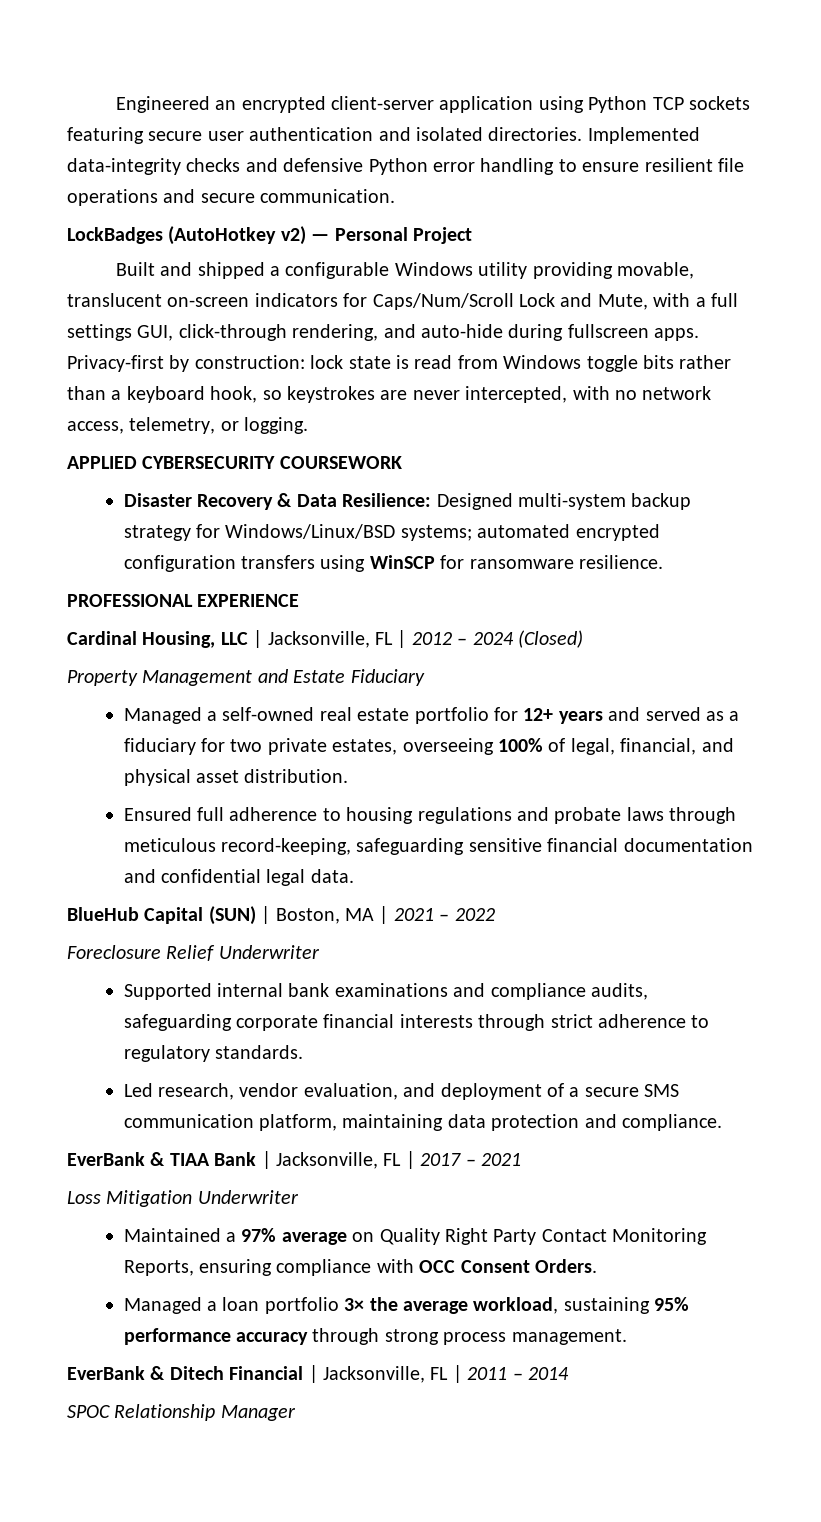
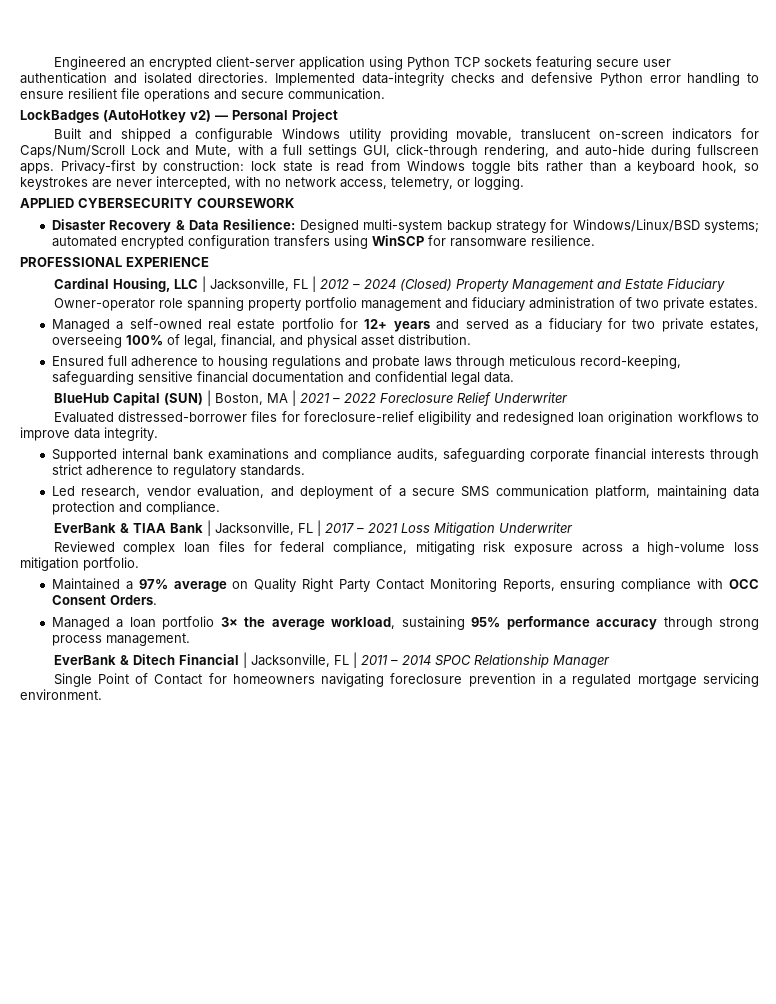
(583, 639) // -> (452, 285) none
(425, 677) none -> [53,297,758,311] // Owner-operator role spanning property portfolio management and fiduciary administration of two private estates.
(495, 914) // -> (376, 398) none
(320, 952) none -> [53,411,759,425] [20,427,158,441] // Evaluated distressed-borrower files for foreclosure-relief eligibility and redesigned loan origination workflows to improve data integrity.
(521, 1159) // -> (398, 528) none
(299, 1197) none -> [53,541,760,555] [20,557,139,571] // Reviewed complex loan files for federal compliance, mitigating risk exposure across a high-volume loss mitigation portfolio.
(569, 1373) // -> (431, 660) none
(296, 1413) none -> [53,673,759,687] [20,689,102,700] // Single Point of Contact for homeowners navigating foreclosure prevention in a regulated mortgage servicing environment.

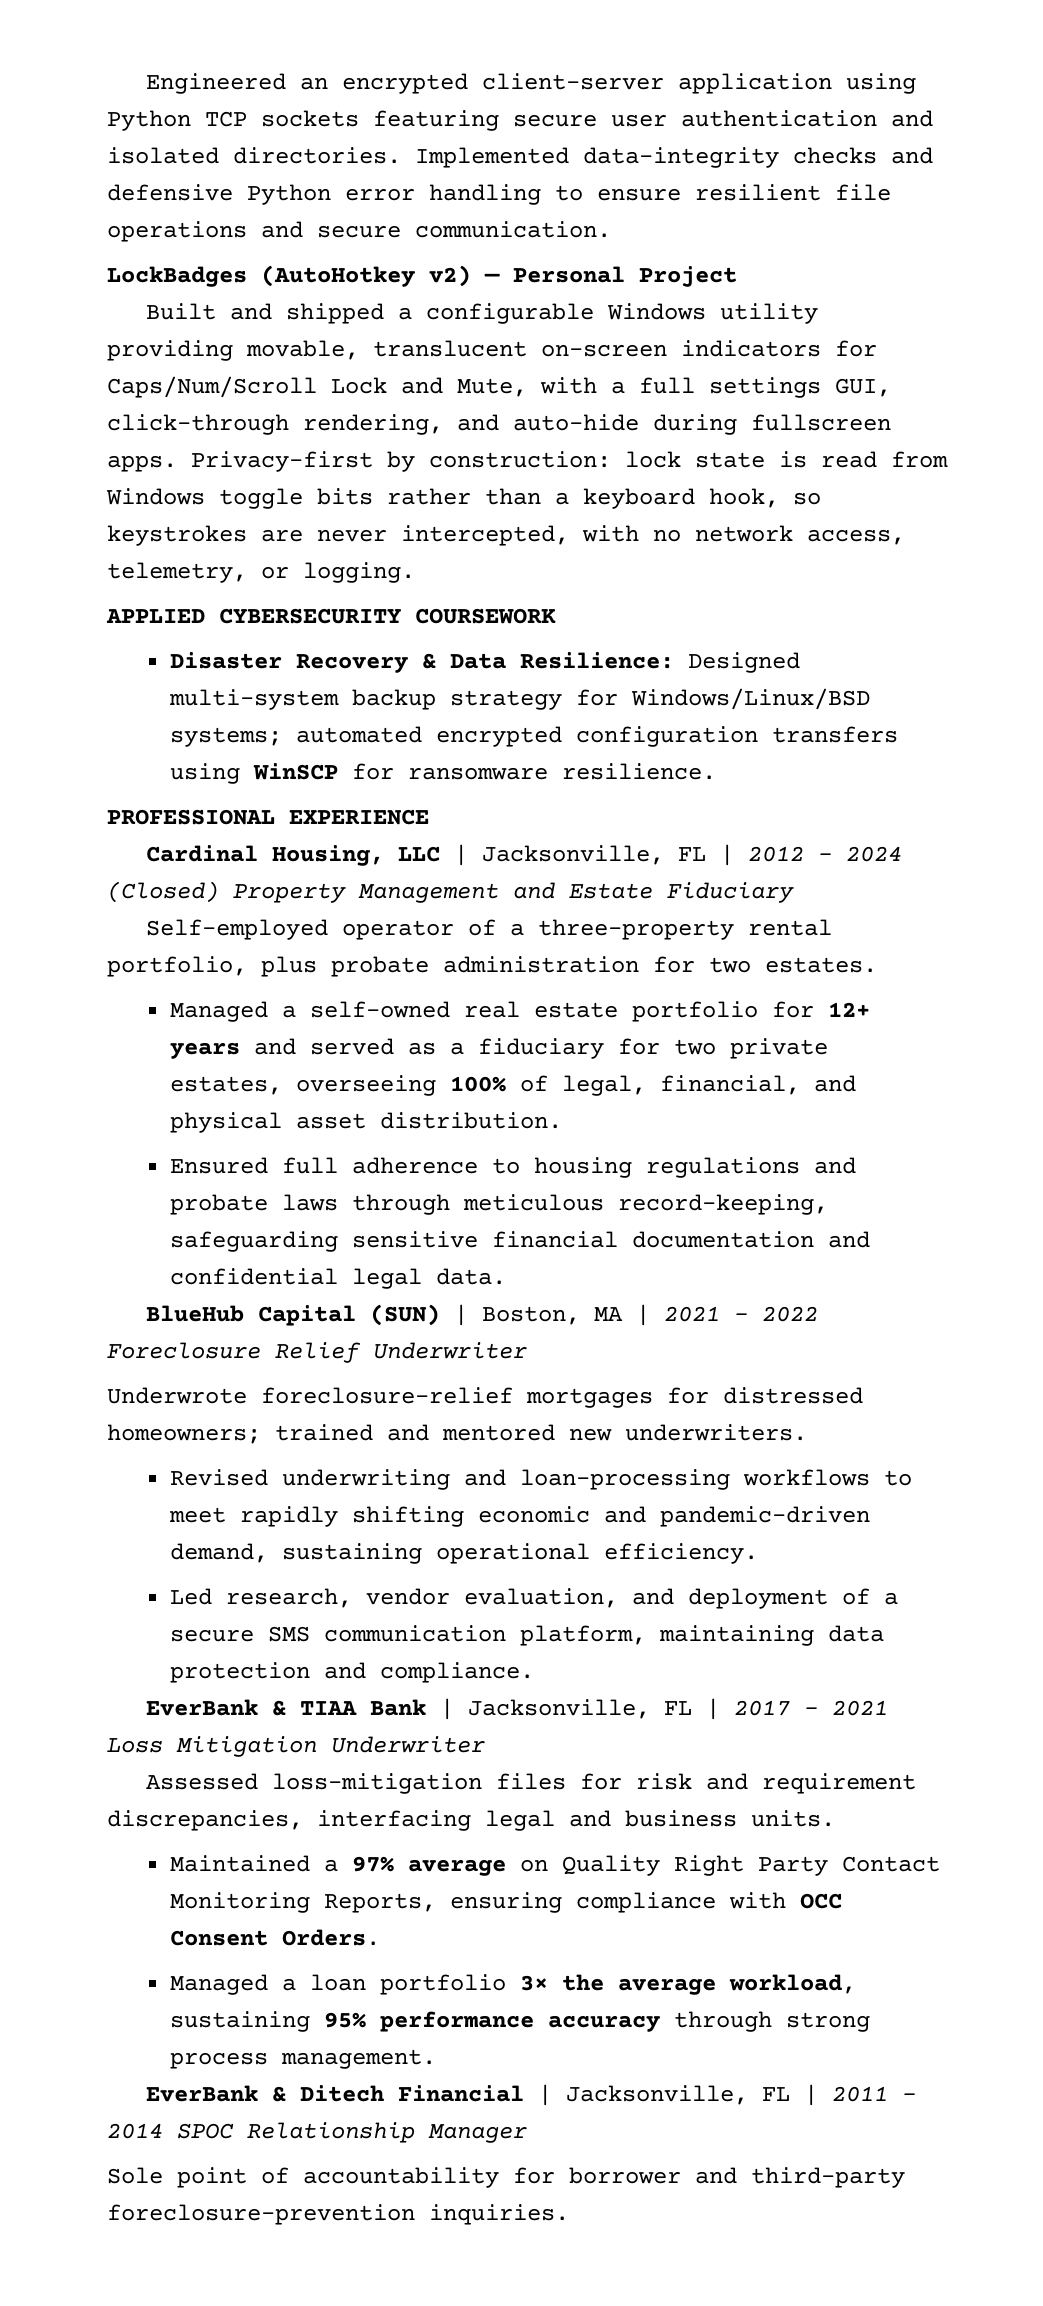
[53,297,705,311] Owner-operator role spanning property portfolio management and fiduciary administration of two private -> [146,919,833,940] [107,956,751,977] Self-employed operator of a three-property rental portfolio, plus probate administration for two
[53,411,759,425] [20,427,158,441] [52,448,760,462] [52,464,306,478] Evaluated distressed-borrower files for foreclosure-relief eligibility and redesigned loan origination workflows to improve data integrity. // Supported internal bank examinations and compliance audits, safeguarding corporate financial interests through strict adherence to regulatory standards. -> [107,1387,863,1408] [107,1424,807,1444] [170,1469,913,1490] [169,1506,871,1527] [170,1543,759,1564] Underwrote foreclosure-relief mortgages for distressed homeowners; trained and mentored new underwriters. // Revised underwriting and loan-processing workflows to meet rapidly shifting economic and pandemic-driven demand, sustaining operational efficiency.
[53,541,760,555] [20,557,139,571] Reviewed complex loan files for federal compliance, mitigating risk exposure across a high-volume loss mitigation portfolio. -> [146,1773,917,1794] [107,1810,835,1831] Assessed loss-mitigation files for risk and requirement discrepancies, interfacing legal and business units.
[53,673,759,687] [20,689,102,700] Single Point of Contact for homeowners navigating foreclosure prevention in a regulated mortgage servicing environment. -> [107,2167,905,2188] [107,2204,569,2225] Sole point of accountability for borrower and third-party foreclosure-prevention inquiries.

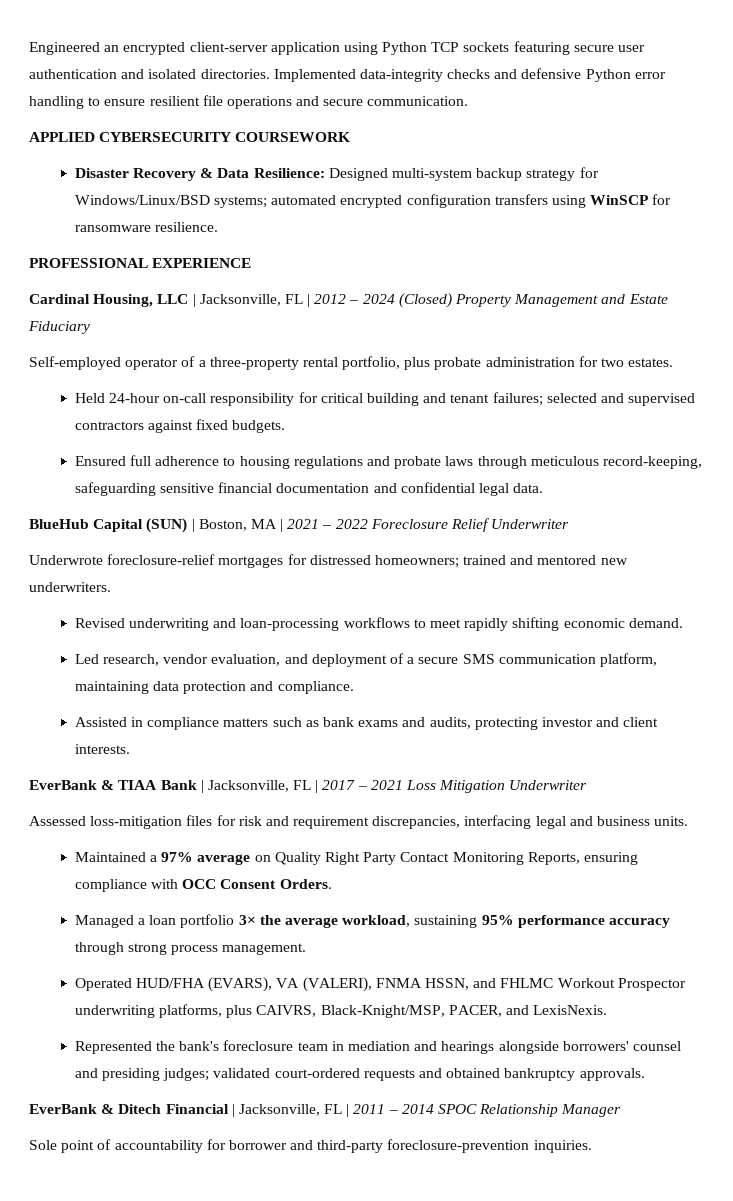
[107,265,737,287] [146,303,819,324] [107,340,877,361] [107,376,891,398] [107,414,891,435] [107,451,948,472] [106,488,821,509] [107,525,905,546] [107,562,415,583] // LockBadges (AutoHotkey v2) — Personal Project // Built and shipped a configurable Windows utility providing movable, translucent on-screen indicators for Caps/Num/Scroll Lock and Mute, with a full settings GUI, click-through rendering, and auto-hide during fullscreen apps. Privacy-first by construction: lock state is read from Windows toggle bits rather than a keyboard hook, so keystrokes are never intercepted, with no network access, telemetry, or logging. -> (469, 101) none
[170,1001,871,1022] [170,1038,829,1059] [170,1075,857,1096] [170,1112,563,1133] Managed a self-owned real estate portfolio for 12+ years and served as a fiduciary for two private estates, overseeing 100% of legal, financial, and physical asset distribution. -> [74,392,696,406] [74,419,286,433] Held 24-hour on-call responsibility for critical building and tenant failures; selected and supervised contractors against fixed budgets.
[604,1506,871,1527] [170,1543,759,1564] and pandemic-driven demand, sustaining operational efficiency. -> [628,618,683,628] demand.
(535, 1672) none -> [74,717,659,730] [74,744,130,754] // Assisted in compliance matters such as bank exams and audits, protecting investor and client interests.
(437, 2059) none -> [74,977,686,992] [74,1004,608,1018] [74,1040,681,1054] [74,1068,645,1081] // Operated HUD/FHA (EVARS), VA (VALERI), FNMA HSSN, and FHLMC Workout Prospector underwriting platforms, plus CAIVRS, Black-Knight/MSP, PACER, and LexisNexis. // Represented the bank's foreclosure team in mediation and hearings alongside borrowers' counsel and presiding judges; validated court-ordered requests and obtained bankruptcy approvals.

